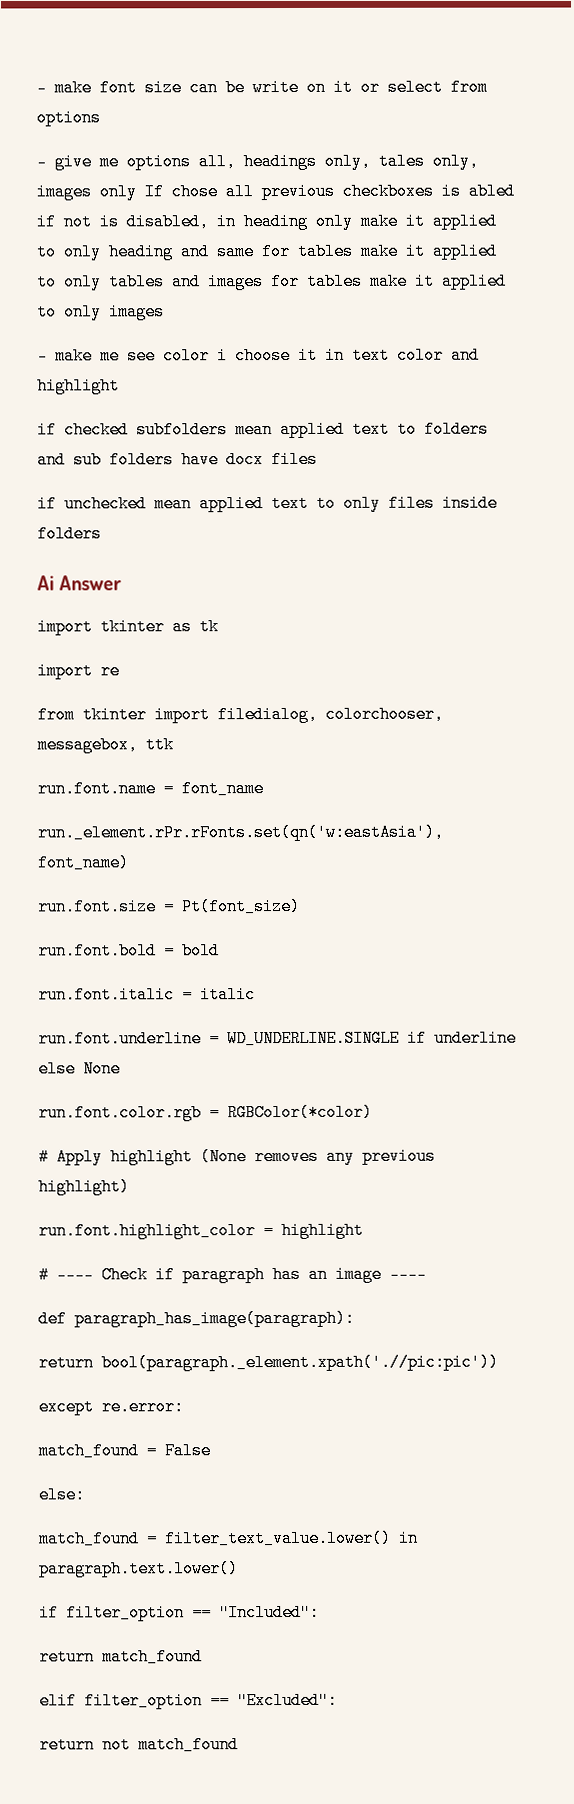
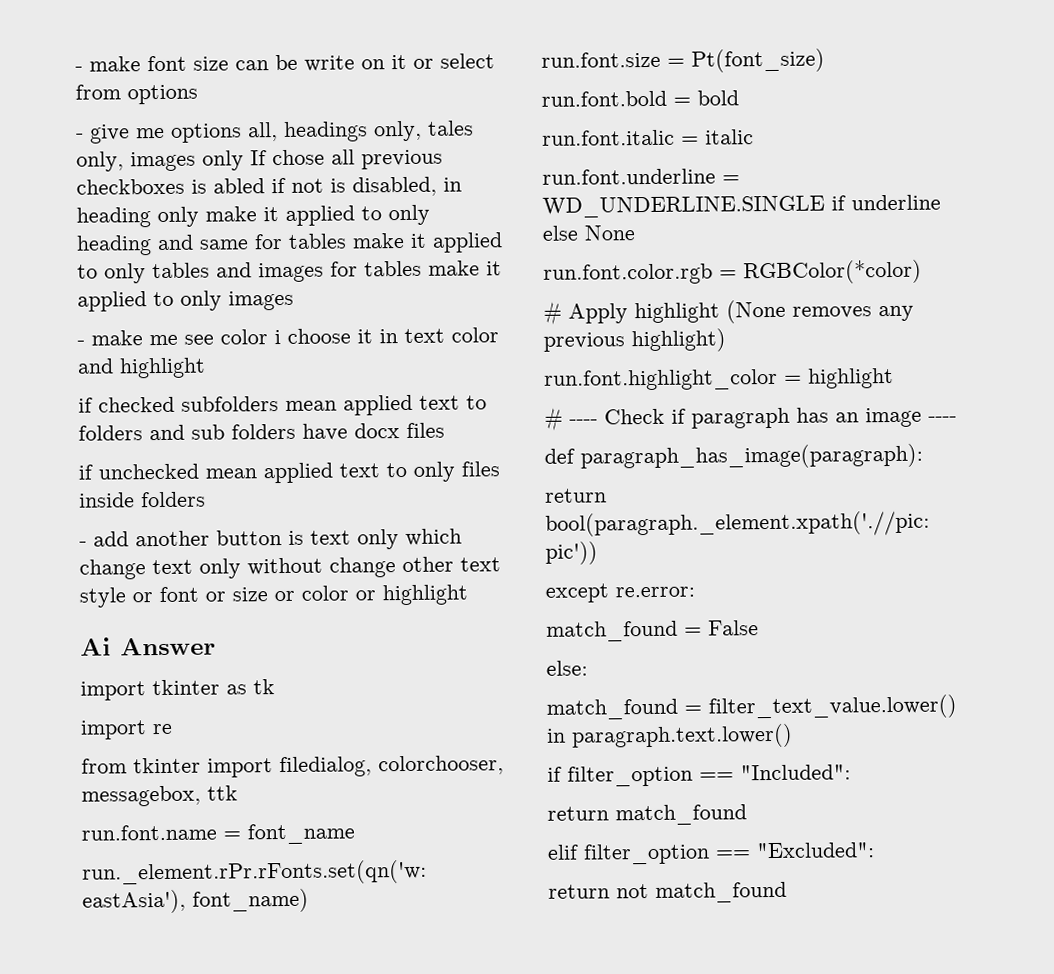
(102, 534) none -> [79,528,462,550] [79,556,501,580] [79,584,468,608] // - add another button is text only which change text only without change other text style or font or size or color or highlight

